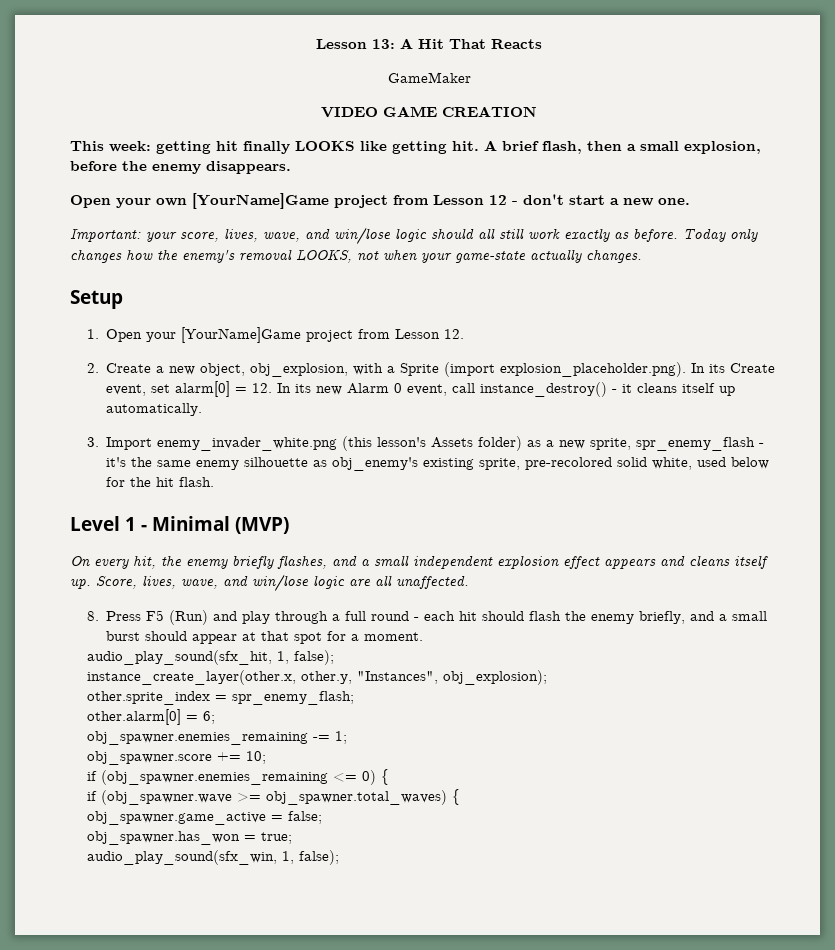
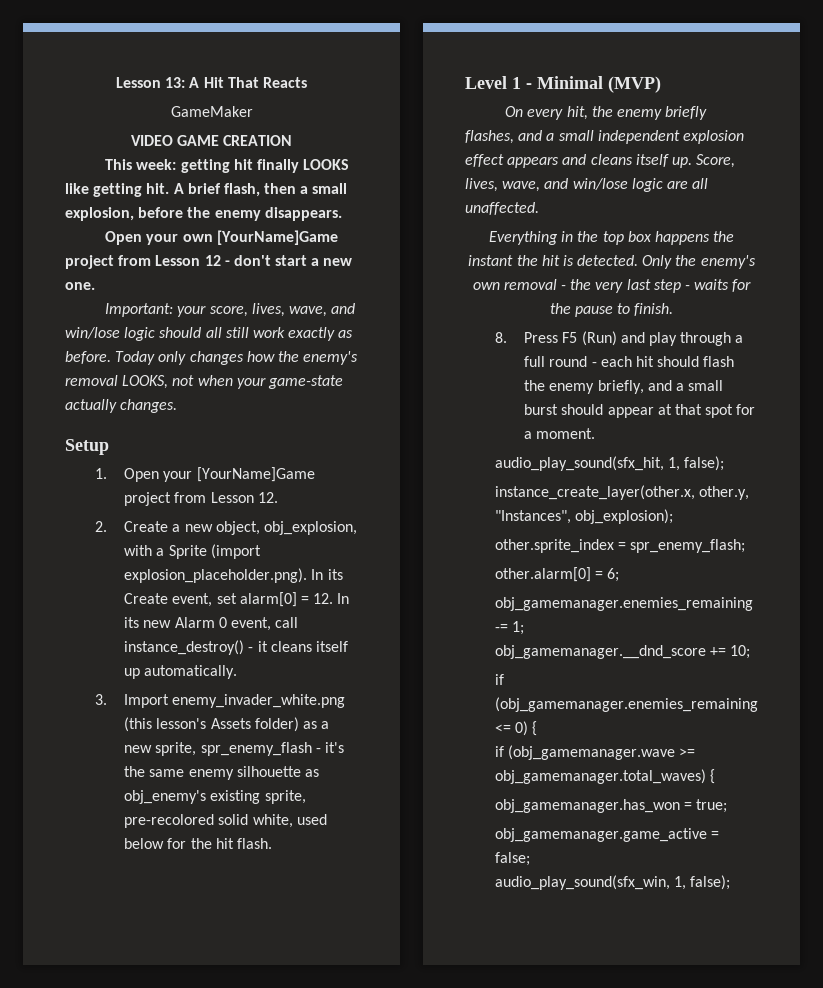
(469, 582) none -> [488,231,735,245] [468,255,756,269] [472,279,752,293] [549,303,674,317] // Everything in the top box happens the instant the hit is detected. Only the enemy's own removal - the very last step - waits for the pause to finish.
[86,731,308,745] obj_spawner.enemies_remaining -> [494,597,753,611] obj_gamemanager.enemies_remaining
[86,751,212,765] obj_spawner.score -> [494,645,706,659] obj_gamemanager.__dnd_score
[100,770,328,785] (obj_spawner.enemies_remaining -> [494,697,758,712] (obj_gamemanager.enemies_remaining
[100,789,460,805] [86,811,266,825] (obj_spawner.wave >= obj_spawner.total_waves) { // obj_spawner.game_active -> [507,745,696,760] [494,769,715,784] [494,799,728,813] [494,828,707,842] (obj_gamemanager.wave >= obj_gamemanager.total_waves) { // obj_gamemanager.has_won = true; // obj_gamemanager.game_active
[86,831,292,845] // obj_spawner.has_won = true; -> (530, 859) none

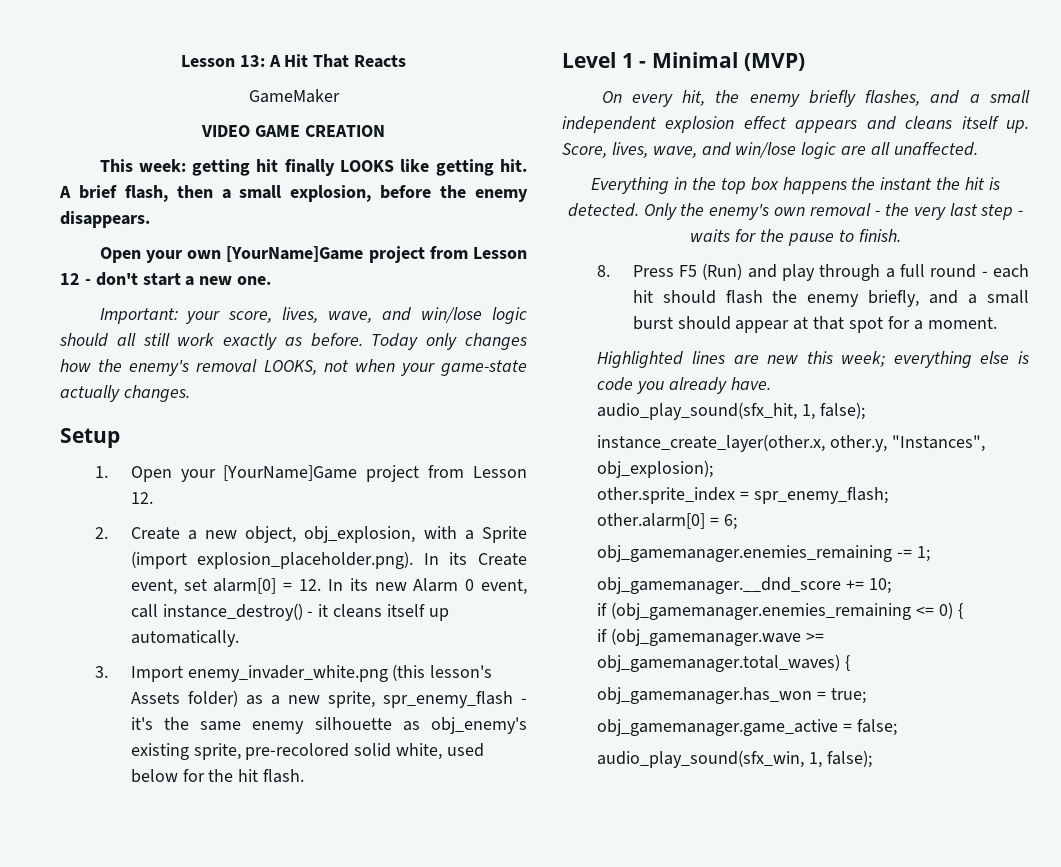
(596, 433) none -> [597,351,1029,368] [597,377,771,394] // Highlighted lines are new this week; everything else is code you already have.

